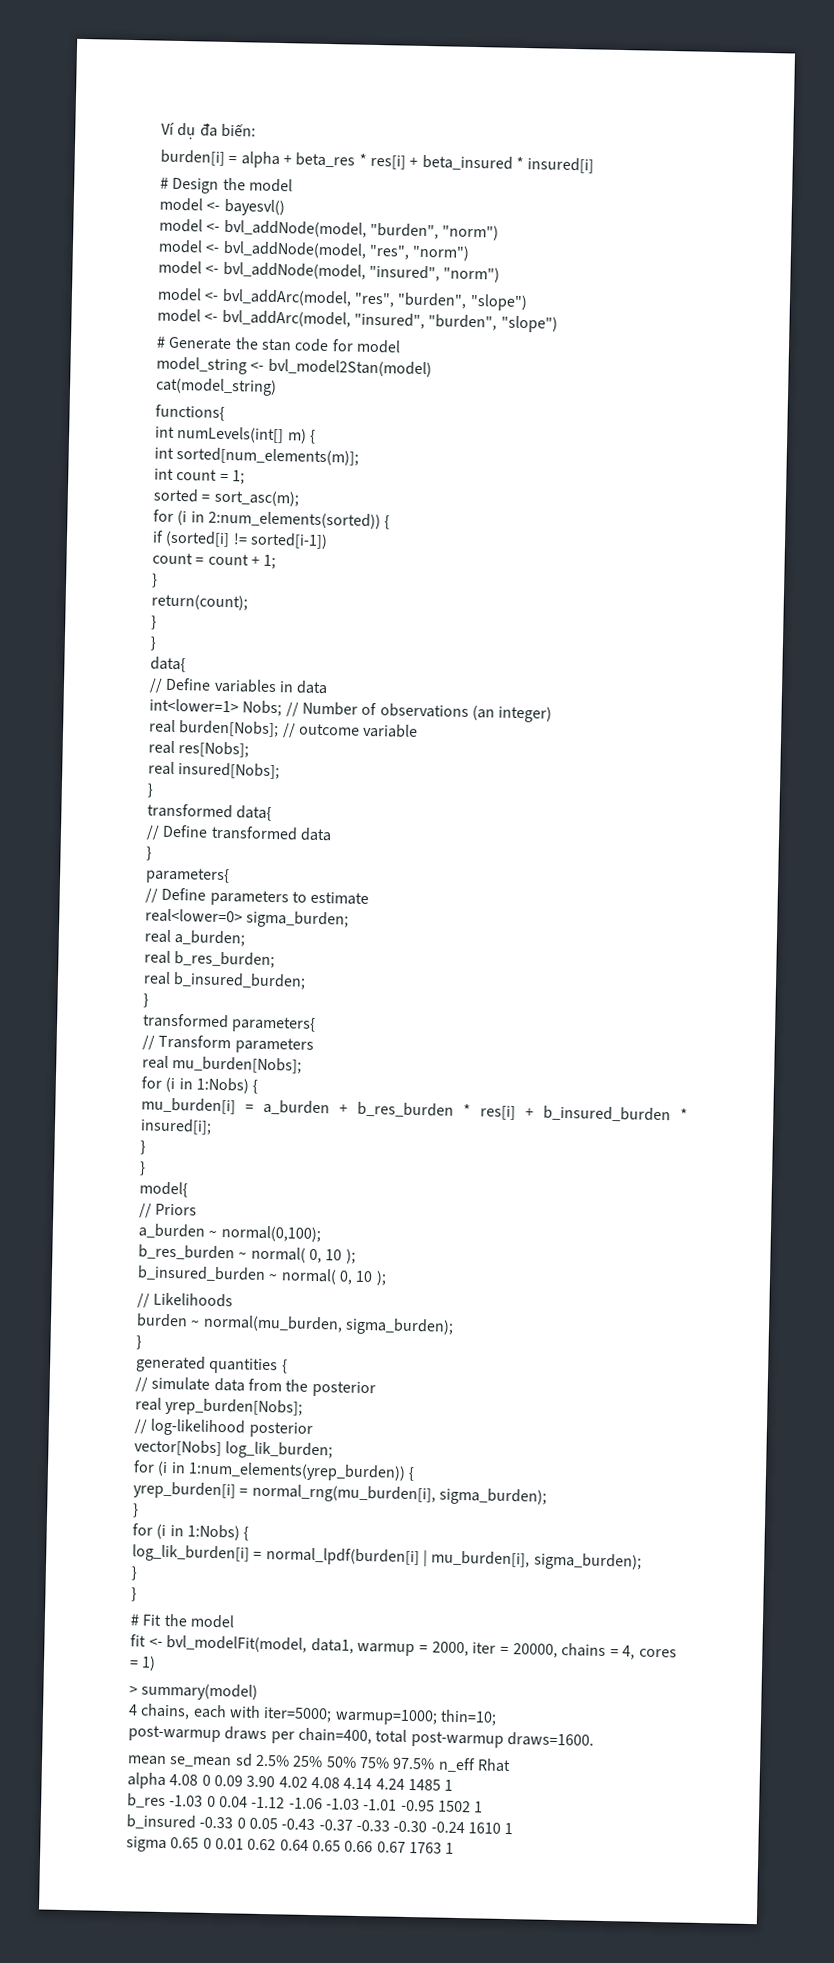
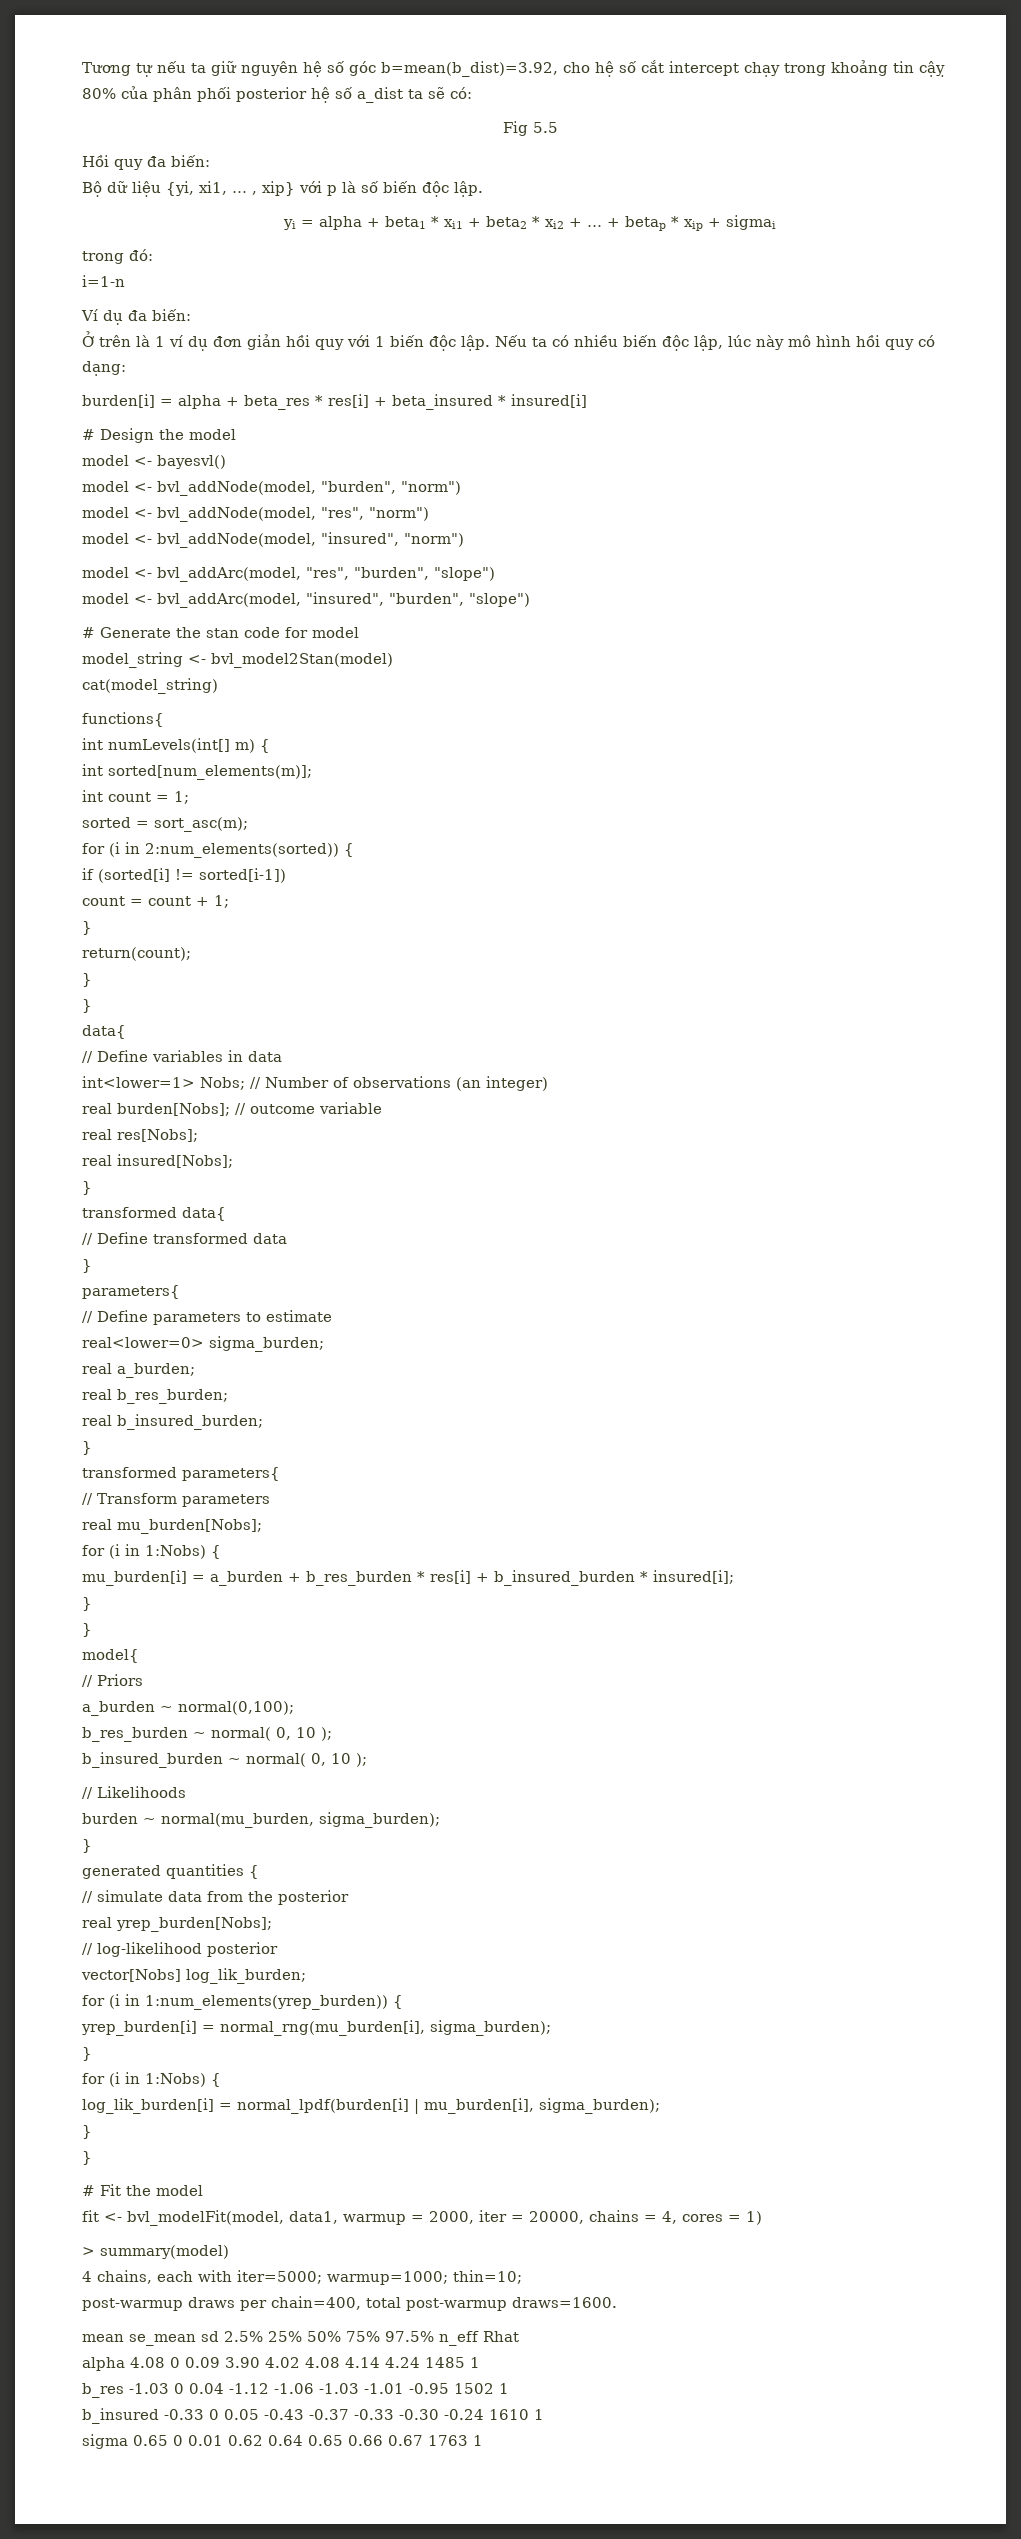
[161,122,256,140] Ví dụ đa biến: -> [82,60,945,77] [82,86,472,103] [502,121,558,136] [82,155,210,170] [82,181,483,197] [283,215,776,231] [82,249,153,264] [82,275,125,287] [81,309,191,325] [82,331,935,351] [82,361,126,376] Tương tự nếu ta giữ nguyên hệ số góc b=mean(b_dist)=3.92, cho hệ số cắt intercept chạy trong khoảng tin cậỵ 80% của phân phối posterior hệ số a_dist ta sẽ có: // Fig 5.5 // Hồi quy đa biến: // Bộ dữ liệu {yi, xi1, … , xip} với p là số biến độc lập. // yi = alpha + beta1 * xi1 + beta2 * xi2 + … + betap * xip + sigmai // trong đó: // i=1-n // Ví dụ đa biến: // Ở trên là 1 ví dụ đơn giản hồi quy với 1 biến độc lập. Nếu ta có nhiều biến độc lập, lúc này mô hình hồi quy có dạng:

